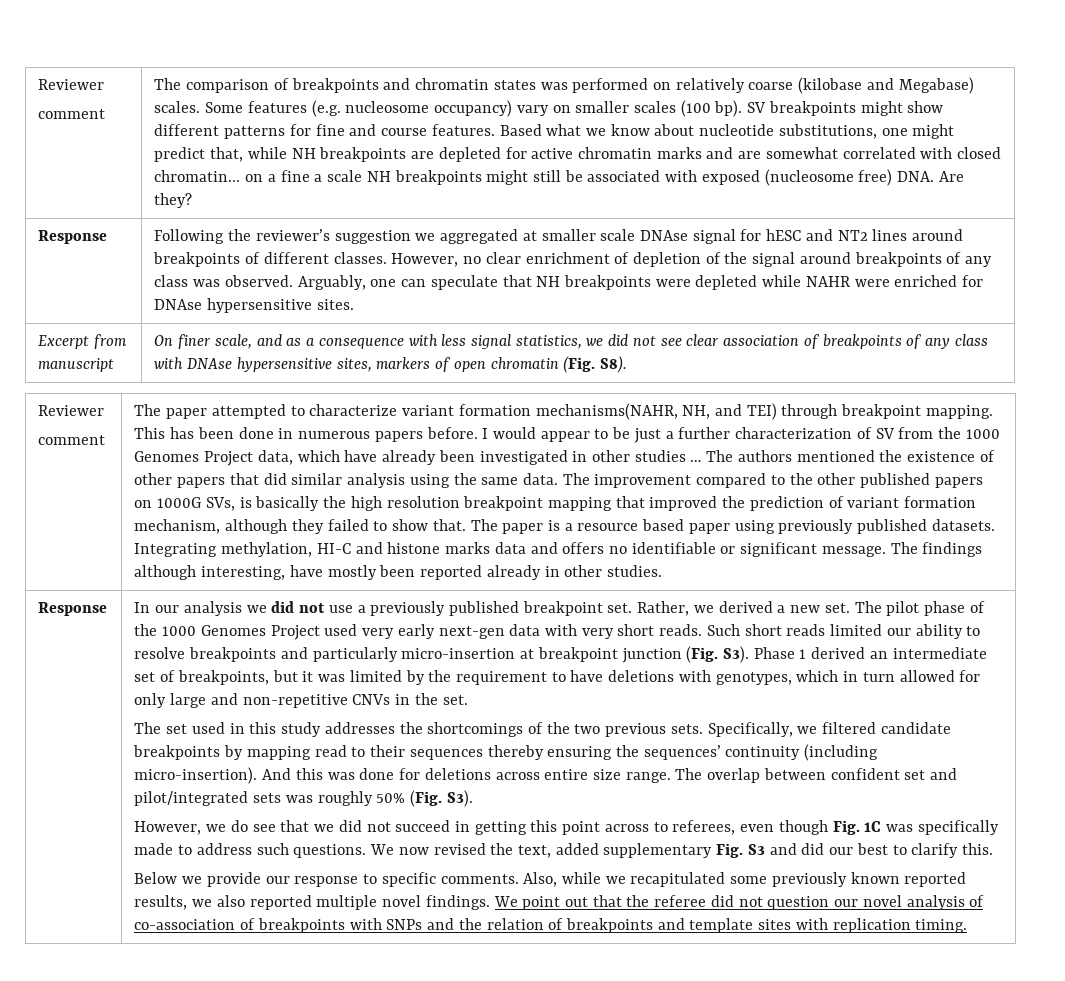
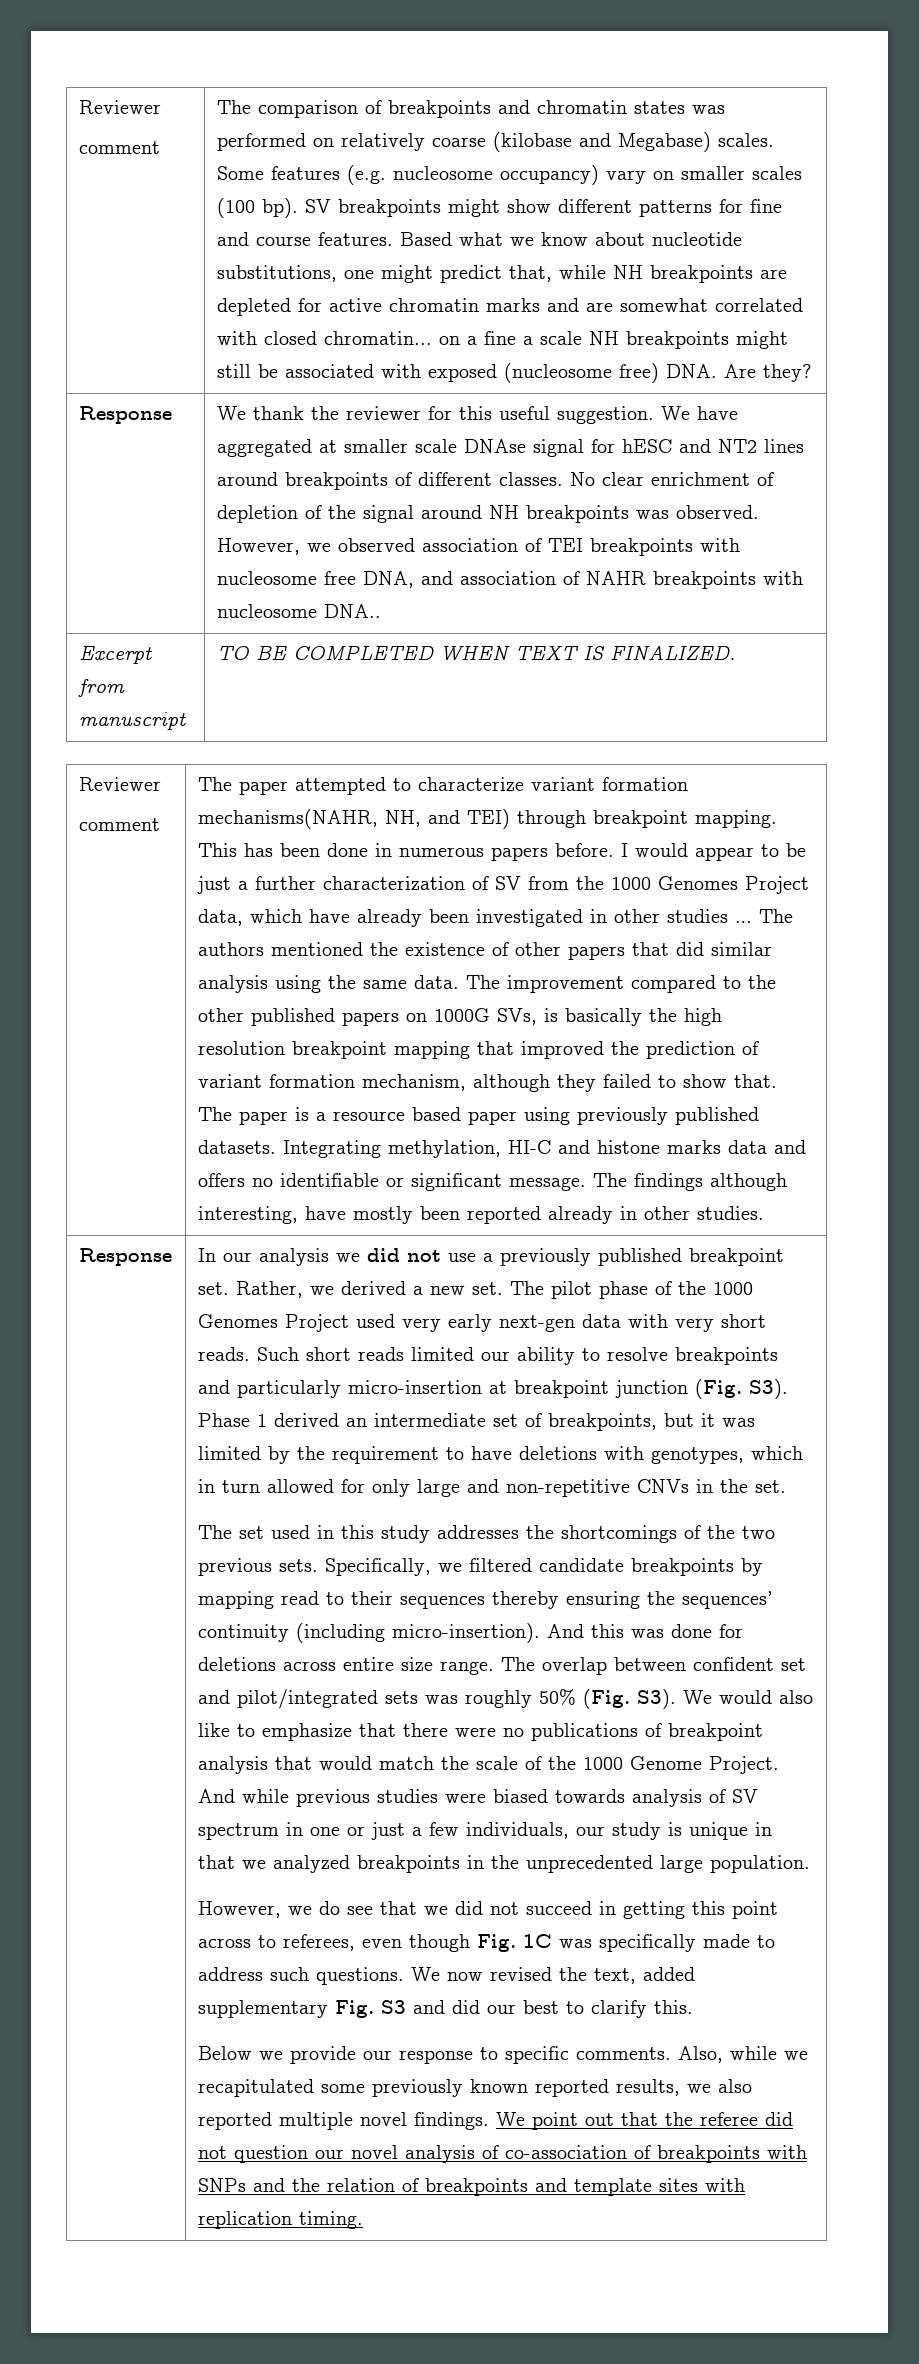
[154,229,436,244] Following the reviewer’s suggestion we -> [216,406,738,424] We thank the reviewer for this useful suggestion. We have
[391,253,482,267] However, no -> [569,472,595,486] No
[854,252,993,267] [154,275,984,290] [154,298,354,313] [38,334,128,349] [38,358,115,372] [154,334,988,349] [154,356,628,373] breakpoints of any class was observed. Arguably, one can speculate that NH breakpoints were depleted while NAHR were enriched for DNAse hypersensitive sites. // Excerpt from manuscript | On finer scale, and as a consequence with less signal statistics, we did not see clear association of breakpoints of any class with DNAse hypersensitive sites, markers of open chromatin (Fig. S8). -> [488,505,759,523] [216,538,740,556] [216,571,803,589] [216,604,381,618] [78,646,152,664] [77,679,125,697] [78,712,186,730] [216,645,736,660] NH breakpoints was observed. However, we observed association of TEI breakpoints with nucleosome free DNA, and association of NAHR breakpoints with nucleosome DNA.. // Excerpt from manuscript | TO BE COMPLETED WHEN TEXT IS FINALIZED.
(473, 798) none -> [682,1690,813,1704] [197,1723,763,1741] [197,1756,779,1774] [197,1789,758,1807] [197,1822,772,1840] [197,1855,810,1873] We would also like to emphasize that there were no publications of breakpoint analysis that would match the scale of the 1000 Genome Project. And while previous studies were biased towards analysis of SV spectrum in one or just a few individuals, our study is unique in that we analyzed breakpoints in the unprecedented large population.

